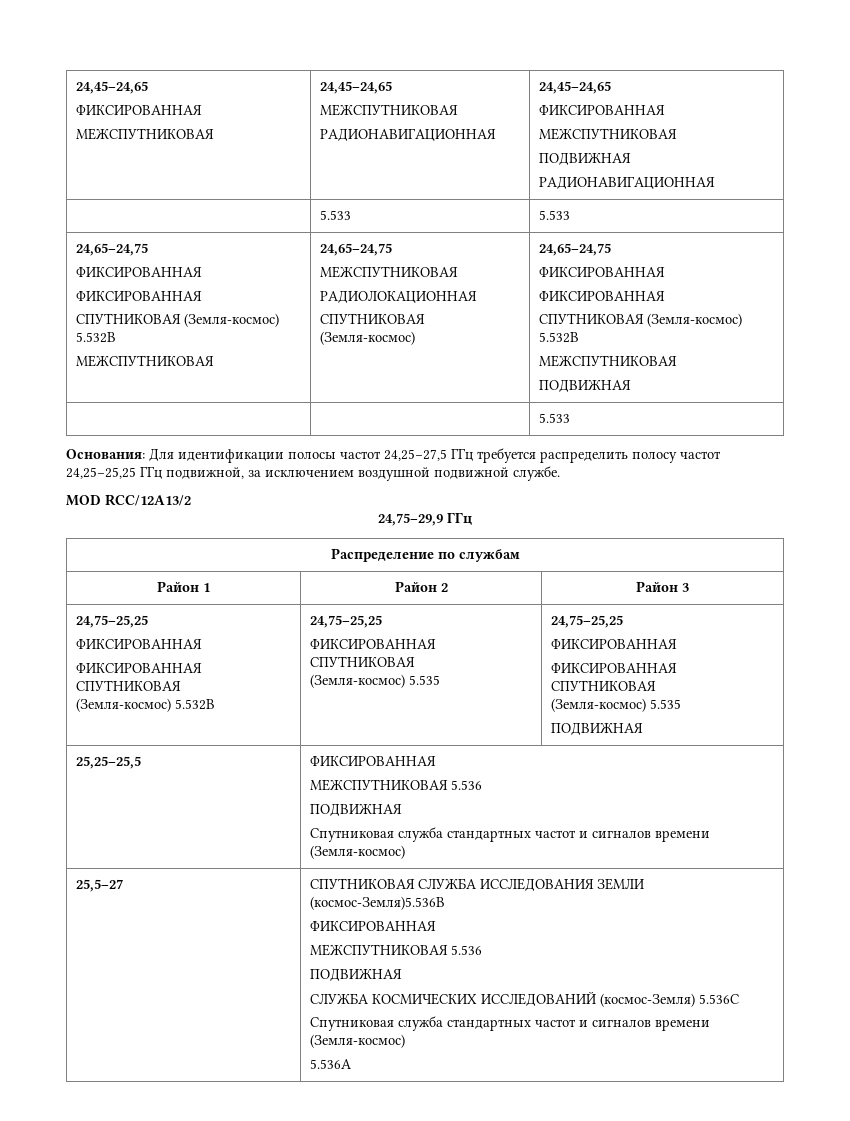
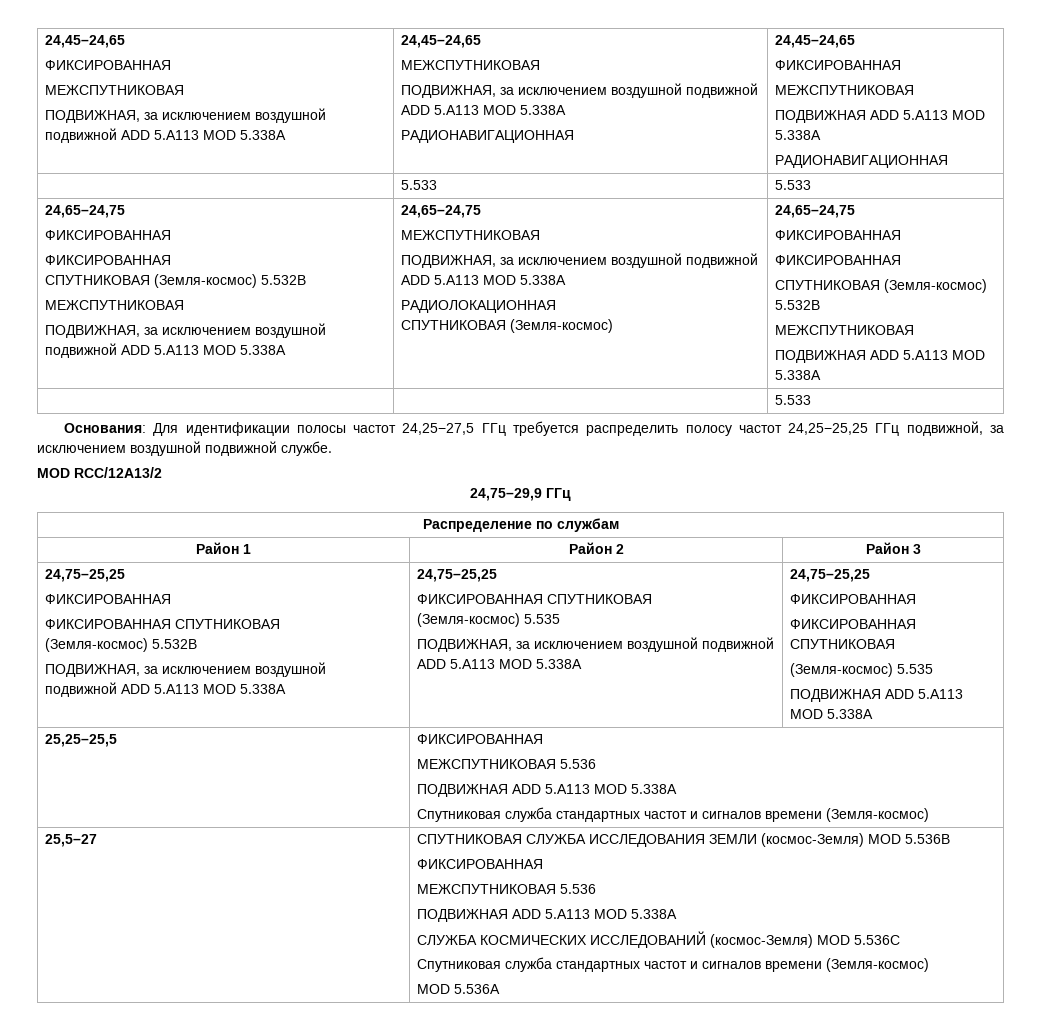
[76,81,149,94] [76,105,203,115] [76,128,215,140] [320,81,393,94] [320,104,459,116] 24,45–24,65 // ФИКСИРОВАННАЯ // МЕЖСПУТНИКОВАЯ | 24,45–24,65 // МЕЖСПУТНИКОВАЯ -> [45,35,126,48] [45,60,172,70] [45,85,185,95] [45,108,327,123] [45,128,287,143] [401,35,482,48] [401,60,541,70] [401,83,759,98] [401,105,567,115] 24,45–24,65 // ФИКСИРОВАННАЯ // МЕЖСПУТНИКОВАЯ // ПОДВИЖНАЯ, за исключением воздушной подвижной ADD 5.A113 MOD 5.338A | 24,45–24,65 // МЕЖСПУТНИКОВАЯ // ПОДВИЖНАЯ, за исключением воздушной подвижной ADD 5.A113 MOD 5.338A
(632, 159) none -> [870,110,986,120] [775,130,822,140] ADD 5.A113 MOD 5.338A
[320,243,393,256] [320,266,459,278] | 24,65–24,75 // МЕЖСПУТНИКОВАЯ -> [45,323,327,338] [45,343,287,358] [401,205,482,218] [401,230,541,240] [401,253,759,268] [401,275,567,285] // ПОДВИЖНАЯ, за исключением воздушной подвижной ADD 5.A113 MOD 5.338A | 24,65–24,75 // МЕЖСПУТНИКОВАЯ // ПОДВИЖНАЯ, за исключением воздушной подвижной ADD 5.A113 MOD 5.338A
(632, 386) none -> [870,350,986,360] [775,370,822,380] ADD 5.A113 MOD 5.338A
(216, 704) none -> [45,662,327,677] [45,682,287,697] // ПОДВИЖНАЯ, за исключением воздушной подвижной ADD 5.A113 MOD 5.338A
(441, 680) none -> [417,637,775,652] [417,659,583,669] // ПОДВИЖНАЯ, за исключением воздушной подвижной ADD 5.A113 MOD 5.338A
(644, 729) none -> [885,689,964,699] [790,709,874,719] ADD 5.A113 MOD 5.338A
(403, 810) none -> [512,784,678,794] ADD 5.A113 MOD 5.338A
[310,896,446,910] [310,921,437,931] [310,944,483,956] [310,968,403,982] (космос-Земля)5.536B // ФИКСИРОВАННАЯ // МЕЖСПУТНИКОВАЯ 5.536 // ПОДВИЖНАЯ -> [761,833,951,847] [417,859,544,869] [417,884,597,894] [417,909,678,922] (космос-Земля) MOD 5.536B // ФИКСИРОВАННАЯ // МЕЖСПУТНИКОВАЯ 5.536 // ПОДВИЖНАЯ ADD 5.A113 MOD 5.338A
(696, 1000) none -> [817,935,851,945] MOD
(406, 1041) none -> [417,984,451,994] MOD

